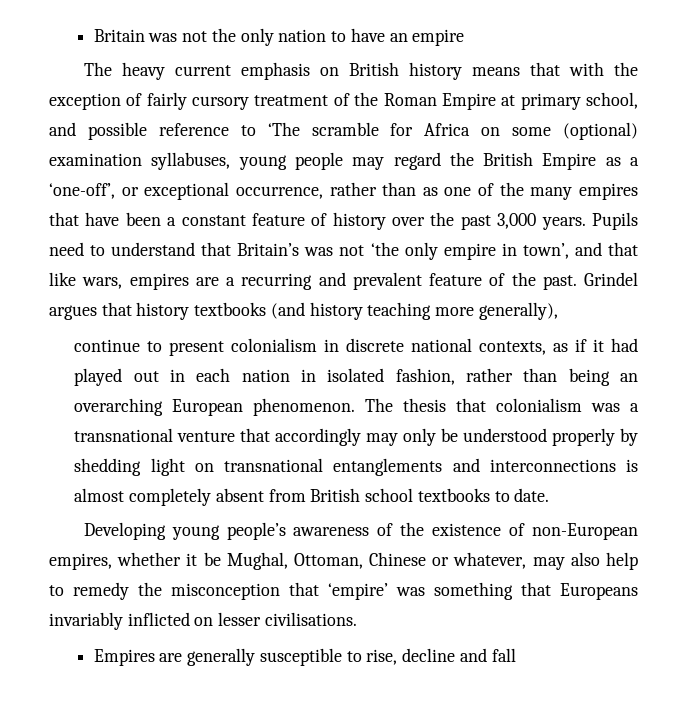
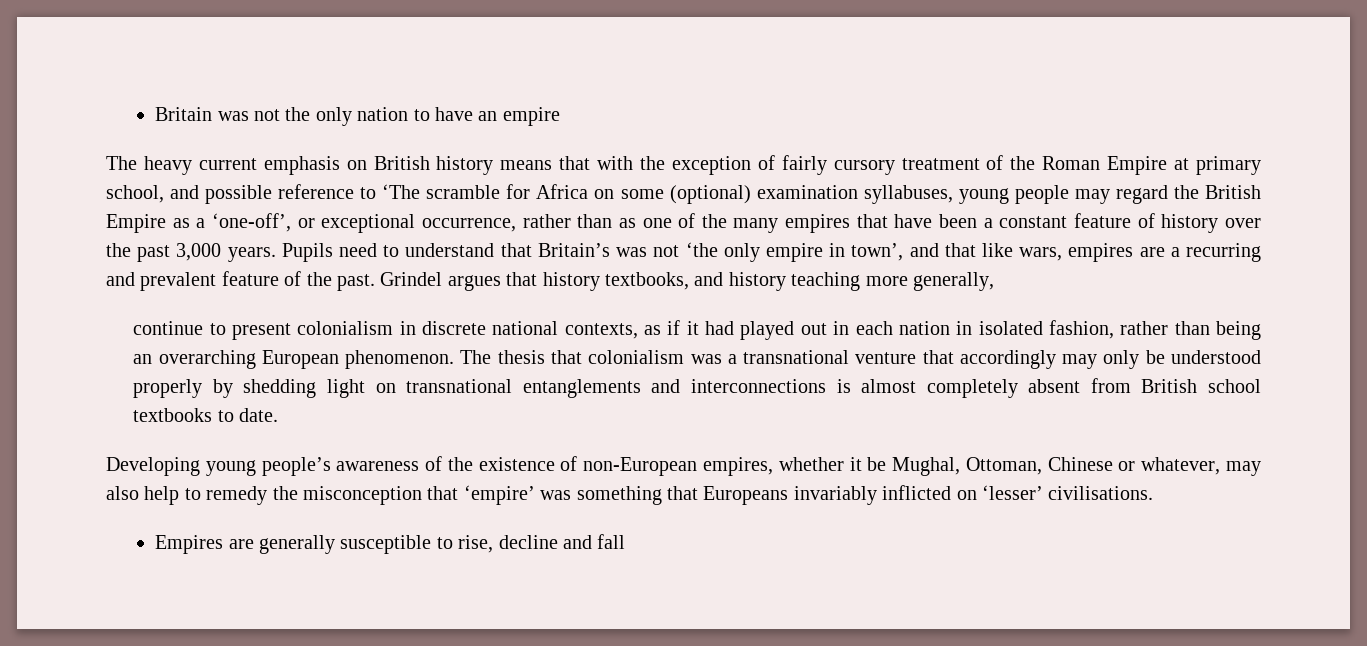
[194,302,305,319] textbooks (and -> [604,272,724,290] textbooks, and
[478,302,558,320] generally), -> [912,272,994,291] generally,
[218,612,262,626] lesser -> [981,485,1043,500] ‘lesser’

